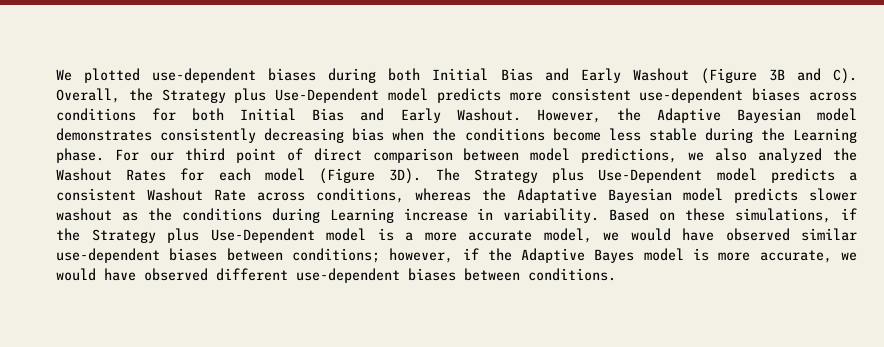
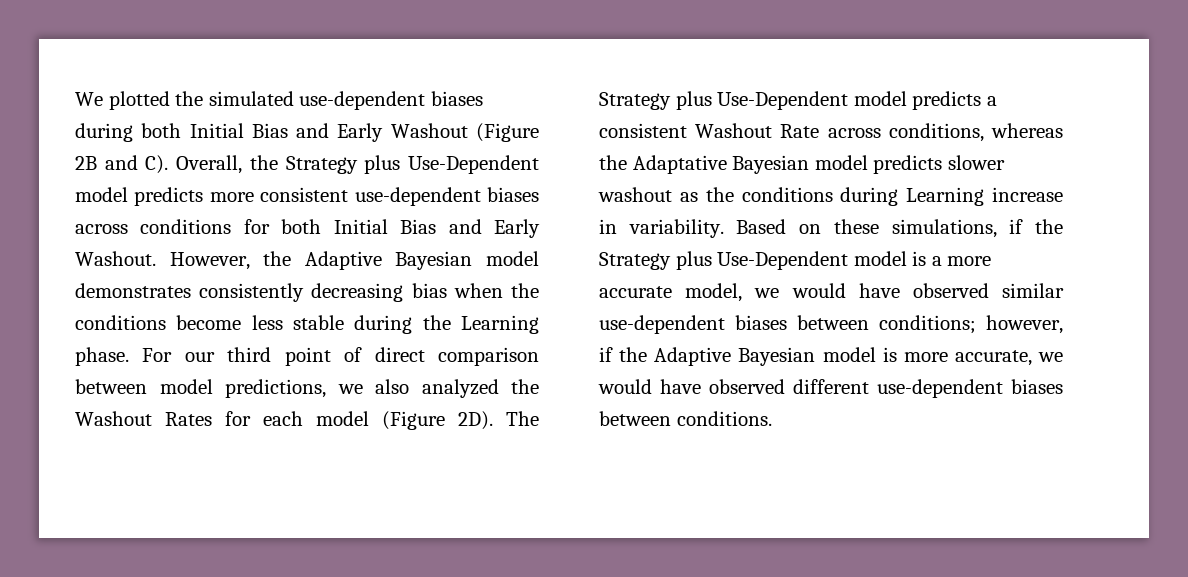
(141, 75) none -> [175,91,294,106] the simulated
[768,69,785,81] 3B -> [75,156,97,170] 2B
[389,168,422,184] 3D). -> [458,411,493,430] 2D).
[594,249,635,263] Bayes -> [738,347,816,366] Bayesian

